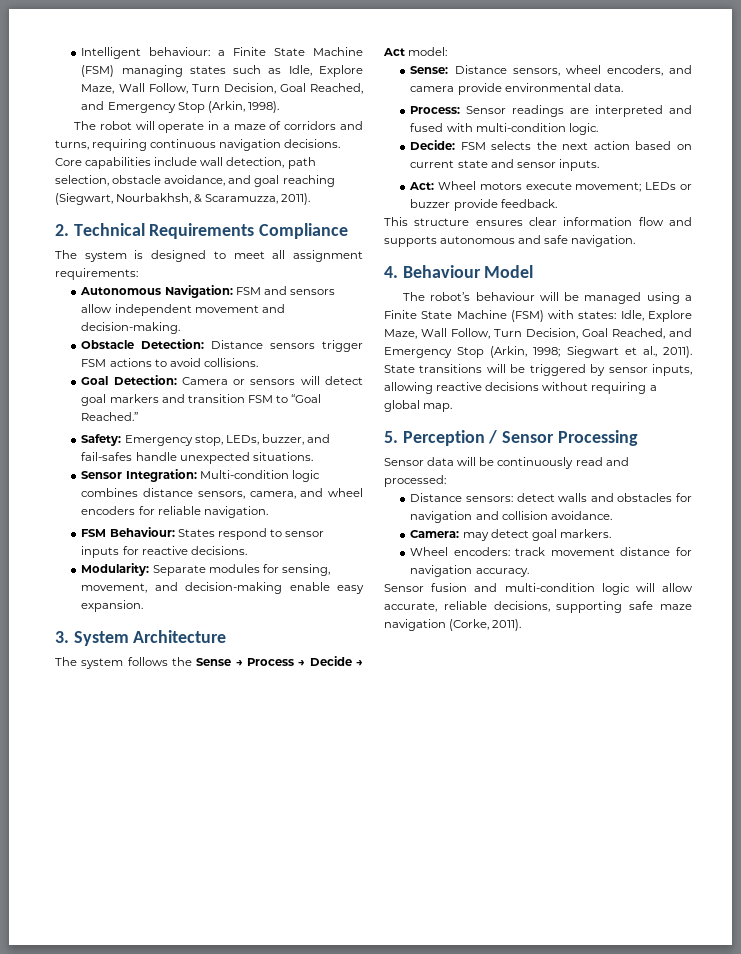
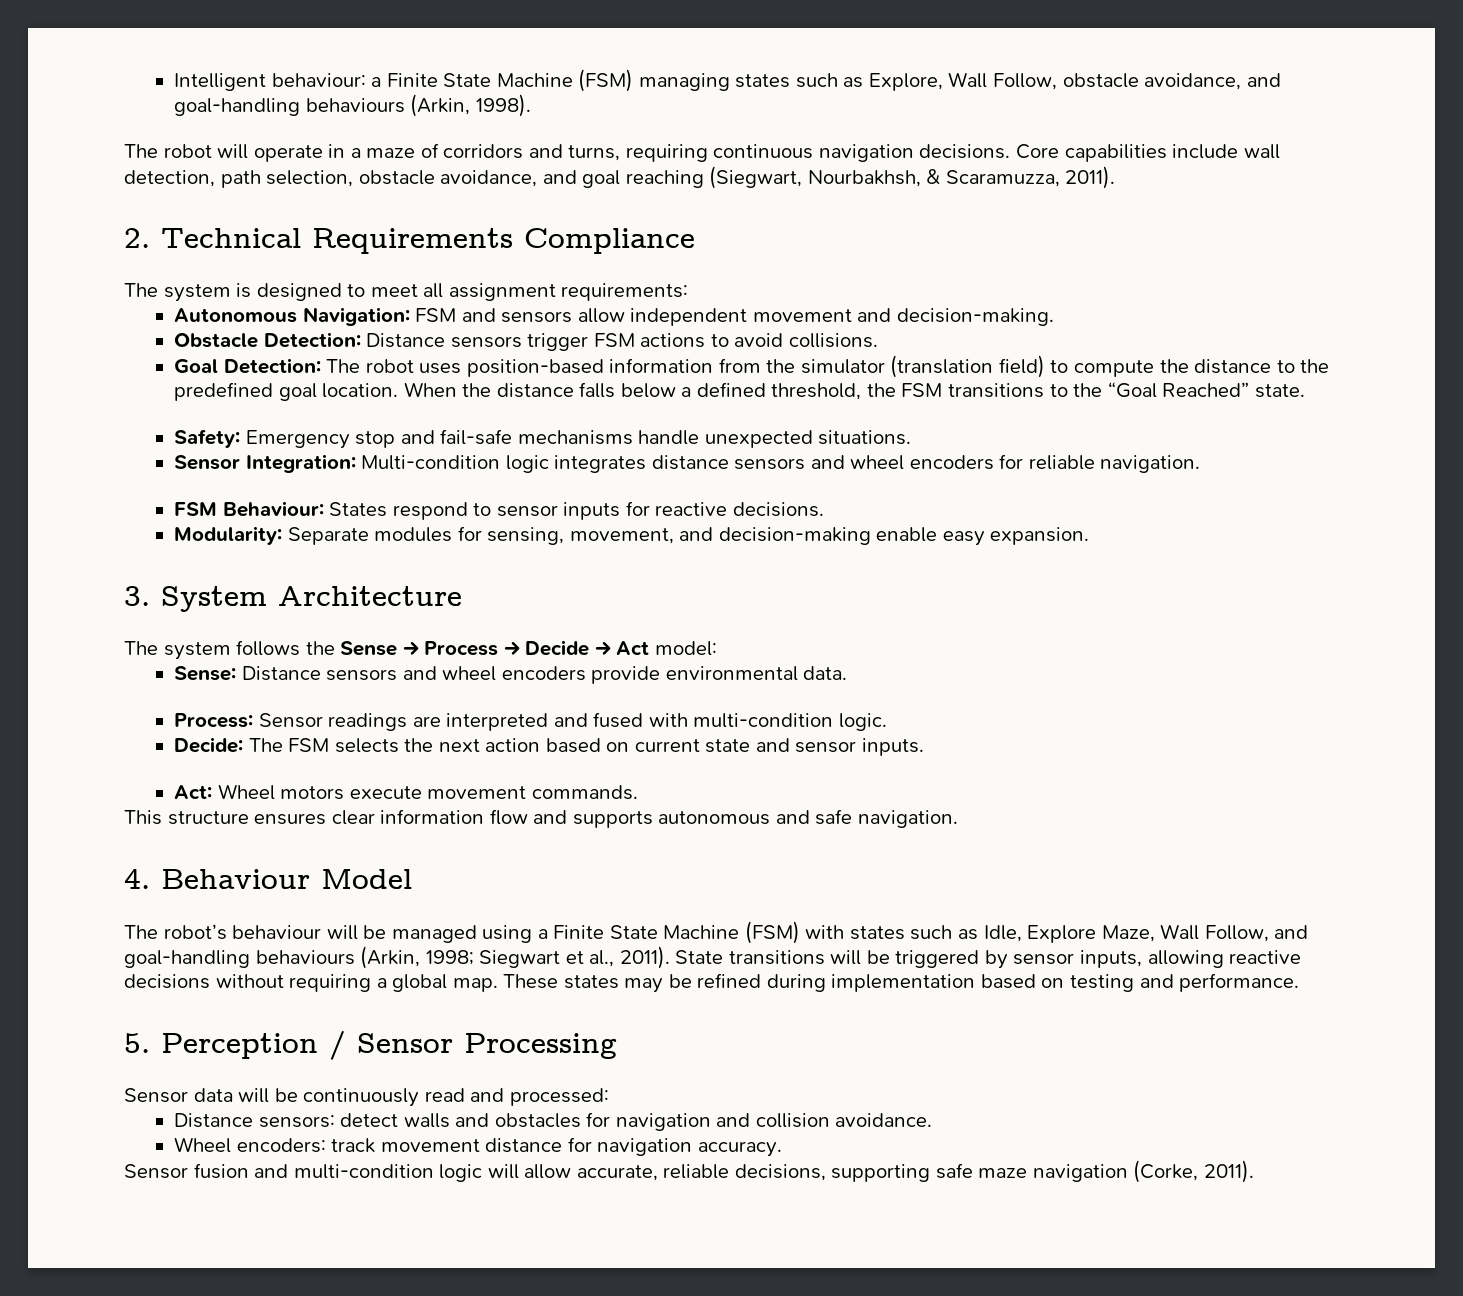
[288,65,363,77] [81,83,363,94] [81,101,205,113] Idle, Explore Maze, Wall Follow, Turn Decision, Goal Reached, and Emergency Stop -> [868,72,1281,91] [174,98,405,116] Explore, Wall Follow, obstacle avoidance, and goal-handling behaviours
[181,376,363,385] [81,394,322,406] [81,412,139,421] [81,434,330,446] [81,452,133,461] Camera or sensors will detect goal markers and transition FSM to “Goal Reached.” // Safety: Emergency stop, LEDs, buzzer, and fail-safes -> [326,355,1330,378] [174,382,1305,401] [174,429,633,449] The robot uses position-based information from the simulator (translation field) to compute the distance to the predefined goal location. When the distance falls below a defined threshold, the FSM transitions to the “Goal Reached” state. // Safety: Emergency stop and fail-safe mechanisms
[81,488,296,499] combines distance sensors, camera, -> [554,455,806,473] integrates distance sensors
[512,65,692,76] [410,86,455,92] sensors, wheel encoders, and camera -> [326,666,586,681] sensors and wheel encoders
(456, 145) none -> [248,738,283,752] The
[575,182,692,192] [410,199,557,211] movement; LEDs or buzzer provide feedback. -> [427,785,638,800] movement commands.
[578,310,692,322] [384,328,692,339] [384,347,485,358] states: Idle, Explore Maze, Wall Follow, Turn Decision, Goal Reached, and Emergency Stop -> [849,924,1309,943] [124,950,355,968] states such as Idle, Explore Maze, Wall Follow, and goal-handling behaviours
(453, 407) none -> [503,973,1300,993] These states may be refined during implementation based on testing and performance.
[410,529,611,541] // Camera: may detect goal markers. -> (933, 1120) none

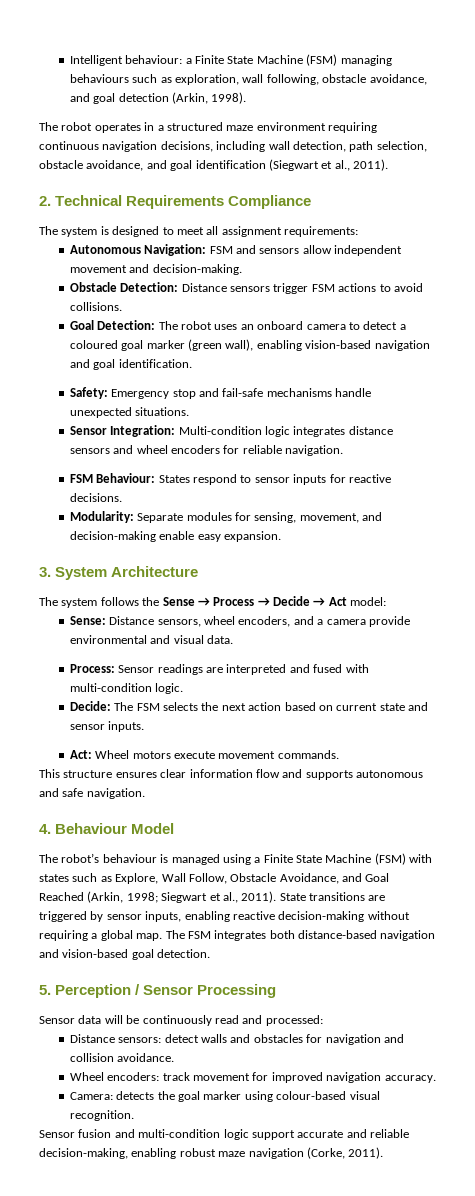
[735,72,1281,91] [174,98,405,116] states such as Explore, Wall Follow, obstacle avoidance, and goal-handling behaviours -> [69,74,427,85] [69,93,169,104] behaviours such as exploration, wall following, obstacle avoidance, and goal detection
[217,143,1239,162] will operate in a maze of corridors and turns, requiring continuous navigation decisions. Core capabilities include -> [94,122,377,133] [39,141,266,152] operates in a structured maze environment requiring continuous navigation decisions, including
[625,166,1060,189] reaching (Siegwart, Nourbakhsh, & Scaramuzza, -> [195,159,350,171] identification (Siegwart et al.,
[466,355,1330,378] [174,382,1305,401] position-based information from the simulator (translation field) to compute the distance to the predefined goal location. When the distance falls below a defined threshold, the FSM transitions to the “Goal Reached” state. -> [240,321,406,330] [69,339,430,351] [69,359,192,370] an onboard camera to detect a coloured goal marker (green wall), enabling vision-based navigation and goal identification.
[326,666,798,684] sensors and wheel encoders provide environmental -> [157,616,410,627] [69,635,204,644] sensors, wheel encoders, and a camera provide environmental and visual
[326,925,387,940] will be -> [160,854,169,863] is
[983,924,1309,943] [124,950,355,968] Idle, Explore Maze, Wall Follow, and goal-handling behaviours -> [115,873,390,884] [39,892,84,901] Explore, Wall Follow, Obstacle Avoidance, and Goal Reached
[830,950,890,965] will be -> [368,895,386,901] are
[1147,950,1302,968] [124,974,210,989] allowing reactive decisions -> [184,911,365,922] enabling reactive decision-making
[503,973,1300,993] These states may be refined during implementation based on testing and performance. -> [165,930,436,941] [39,949,211,960] The FSM integrates both distance-based navigation and vision-based goal detection.
[485,1137,592,1153] distance for -> [252,1072,323,1083] for improved
(782, 1149) none -> [69,1091,380,1102] [69,1110,134,1121] // Camera: detects the goal marker using colour-based visual recognition.
[487,1163,973,1182] will allow accurate, reliable decisions, supporting safe -> [251,1129,409,1140] [39,1148,216,1159] support accurate and reliable decision-making, enabling robust

